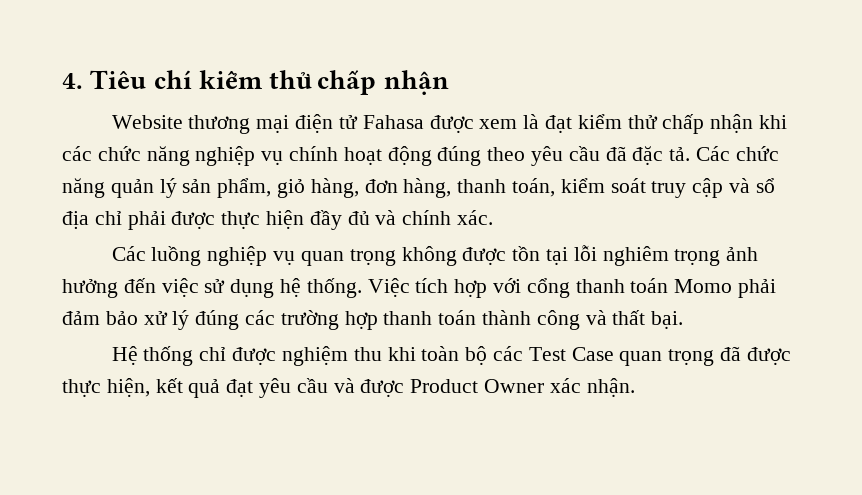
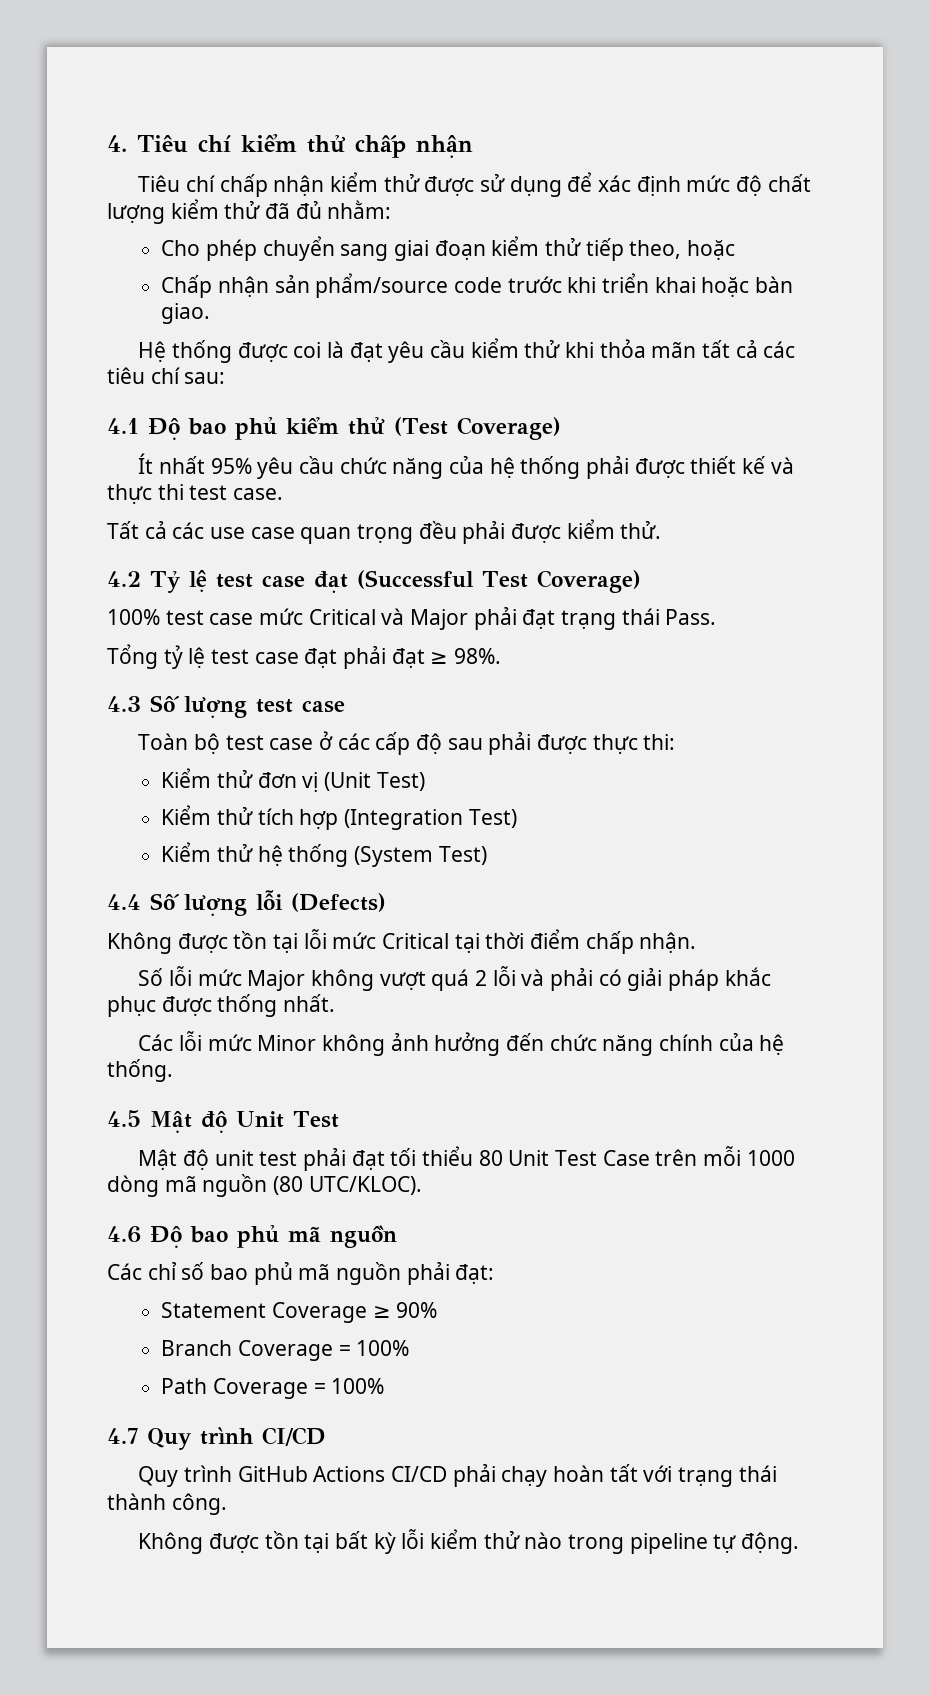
[111,114,787,134] [62,146,779,166] [62,178,775,198] [62,210,494,230] [111,245,759,266] [62,278,777,298] [62,310,684,330] [111,346,791,366] [62,378,635,398] Website thương mại điện tử Fahasa được xem là đạt kiểm thử chấp nhận khi các chức năng nghiệp vụ chính hoạt động đúng theo yêu cầu đã đặc tả. Các chức năng quản lý sản phẩm, giỏ hàng, đơn hàng, thanh toán, kiểm soát truy cập và sổ địa chỉ phải được thực hiện đầy đủ và chính xác. // Các luồng nghiệp vụ quan trọng không được tồn tại lỗi nghiêm trọng ảnh hưởng đến việc sử dụng hệ thống. Việc tích hợp với cổng thanh toán Momo phải đảm bảo xử lý đúng các trường hợp thanh toán thành công và thất bại. // Hệ thống chỉ được nghiệm thu khi toàn bộ các Test Case quan trọng đã được thực hiện, kết quả đạt yêu cầu và được Product Owner xác nhận. -> [138,172,811,197] [107,199,392,224] [161,236,735,261] [161,273,793,298] [161,303,211,324] [138,338,796,363] [107,367,226,384] [107,417,561,440] [138,453,794,479] [107,484,284,504] [107,519,662,544] [107,570,641,593] [107,607,717,630] [107,644,502,669] [107,695,345,718] [138,731,676,755] [161,768,425,792] [161,805,517,830] [161,842,487,867] [107,890,386,916] [107,929,697,954] [138,966,771,991] [107,994,336,1017] [138,1031,785,1056] [107,1059,173,1082] [107,1110,339,1133] [138,1146,795,1171] [107,1174,422,1197] [107,1225,397,1248] [107,1262,495,1285] [161,1302,438,1323] [161,1340,410,1361] [161,1378,385,1399] [107,1427,326,1450] [138,1464,777,1487] [107,1493,227,1515] [138,1529,800,1554] Tiêu chí chấp nhận kiểm thử được sử dụng để xác định mức độ chất lượng kiểm thử đã đủ nhằm: // Cho phép chuyển sang giai đoạn kiểm thử tiếp theo, hoặc // Chấp nhận sản phẩm/source code trước khi triển khai hoặc bàn giao. // Hệ thống được coi là đạt yêu cầu kiểm thử khi thỏa mãn tất cả các tiêu chí sau: // 4.1 Độ bao phủ kiểm thử (Test Coverage) // Ít nhất 95% yêu cầu chức năng của hệ thống phải được thiết kế và thực thi test case. // Tất cả các use case quan trọng đều phải được kiểm thử. // 4.2 Tỷ lệ test case đạt (Successful Test Coverage) // 100% test case mức Critical và Major phải đạt trạng thái Pass. // Tổng tỷ lệ test case đạt phải đạt ≥ 98%. // 4.3 Số lượng test case // Toàn bộ test case ở các cấp độ sau phải được thực thi: // Kiểm thử đơn vị (Unit Test) // Kiểm thử tích hợp (Integration Test) // Kiểm thử hệ thống (System Test) // 4.4 Số lượng lỗi (Defects) // Không được tồn tại lỗi mức Critical tại thời điểm chấp nhận. // Số lỗi mức Major không vượt quá 2 lỗi và phải có giải pháp khắc phục được thống nhất. // Các lỗi mức Minor không ảnh hưởng đến chức năng chính của hệ thống. // 4.5 Mật độ Unit Test // Mật độ unit test phải đạt tối thiểu 80 Unit Test Case trên mỗi 1000 dòng mã nguồn (80 UTC/KLOC). // 4.6 Độ bao phủ mã nguồn // Các chỉ số bao phủ mã nguồn phải đạt: // Statement Coverage ≥ 90% // Branch Coverage = 100% // Path Coverage = 100% // 4.7 Quy trình CI/CD // Quy trình GitHub Actions CI/CD phải chạy hoàn tất với trạng thái thành công. // Không được tồn tại bất kỳ lỗi kiểm thử nào trong pipeline tự động.

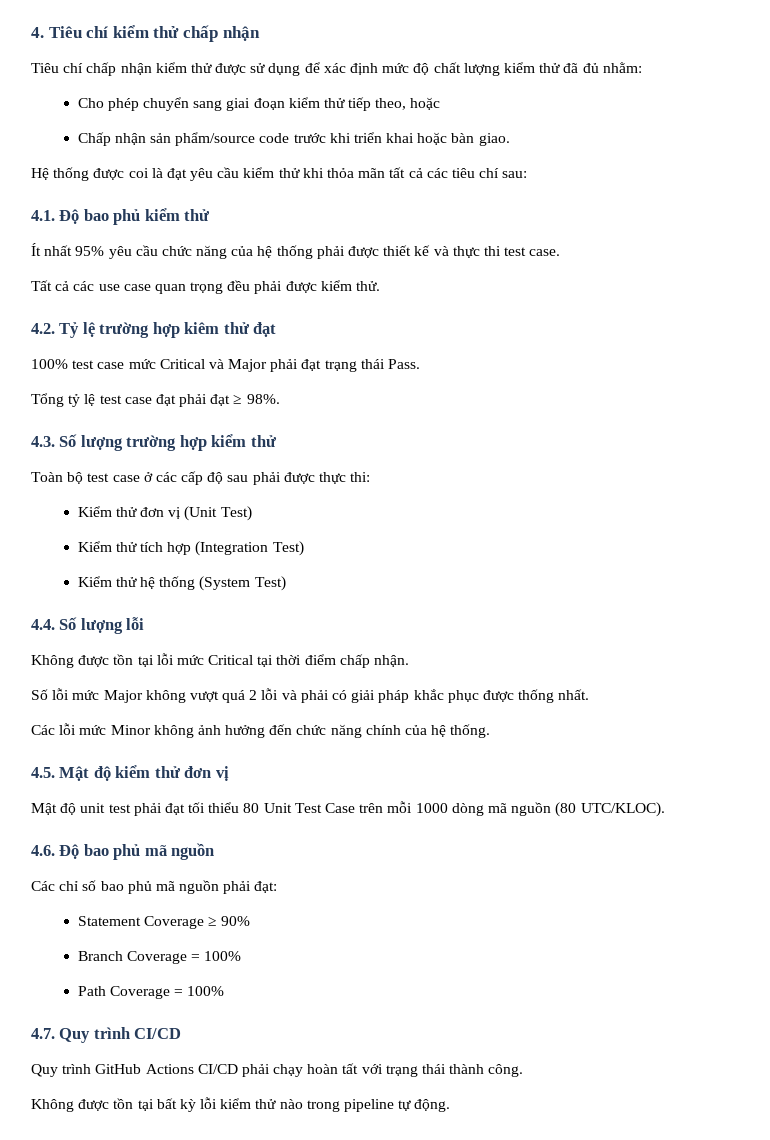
[107,418,139,434] 4.1 -> [31,210,55,221] 4.1.
[394,417,561,440] (Test Coverage) -> (211, 215) none
[107,571,141,587] 4.2 -> [31,323,55,334] 4.2.
[216,570,641,593] test case đạt (Successful Test Coverage) -> [99,322,277,338] trường hợp kiêm thử đạt
[107,695,345,718] 4.3 Số lượng test case -> [31,434,277,451] 4.3. Số lượng trường hợp kiểm thử
[107,894,141,910] 4.4 -> [31,619,55,630] 4.4.
[291,893,386,912] (Defects) -> (145, 623) none
[107,1110,339,1133] 4.5 Mật độ Unit Test -> [31,765,229,781] 4.5. Mật độ kiểm thử đơn vị
[107,1226,141,1243] 4.6 -> [31,845,55,856] 4.6.
[107,1428,138,1444] 4.7 -> [31,1028,55,1039] 4.7.

